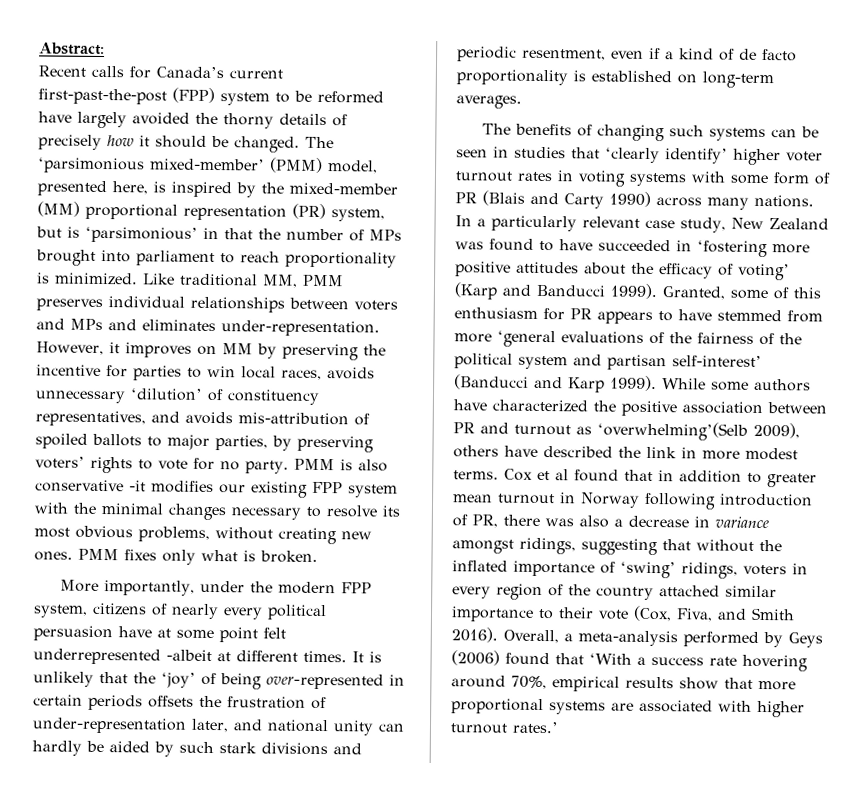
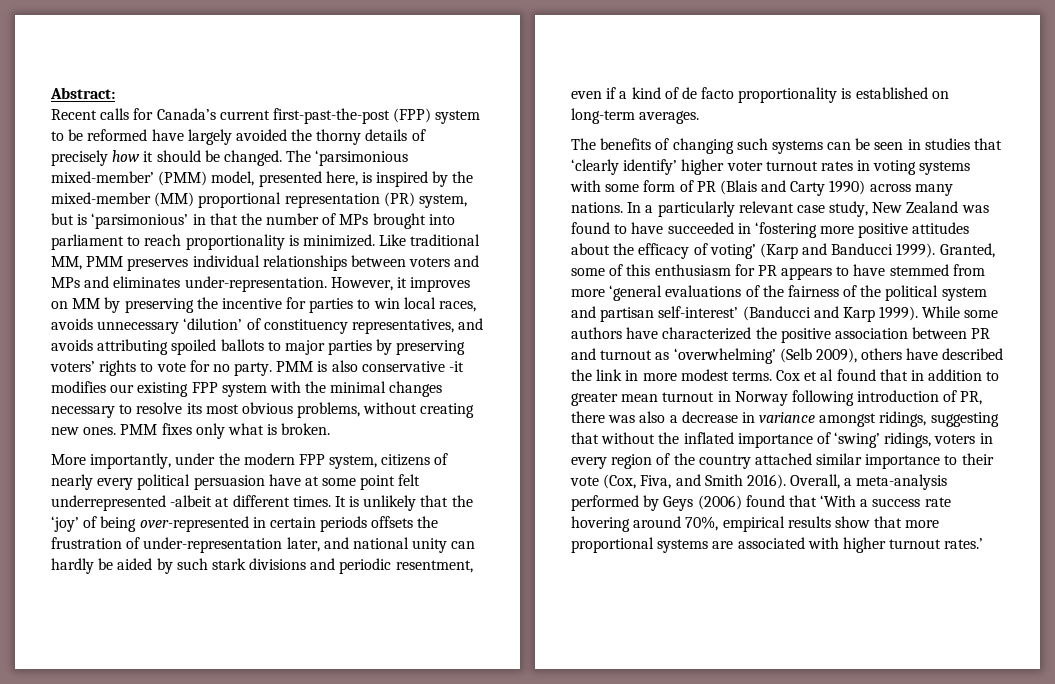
[238,412,370,426] mis-attribution of -> [97,339,169,355] attributing
[215,435,268,451] parties, -> [328,340,373,355] parties
[597,421,748,441] ‘overwhelming’(Selb -> [673,348,812,364] ‘overwhelming’ (Selb

